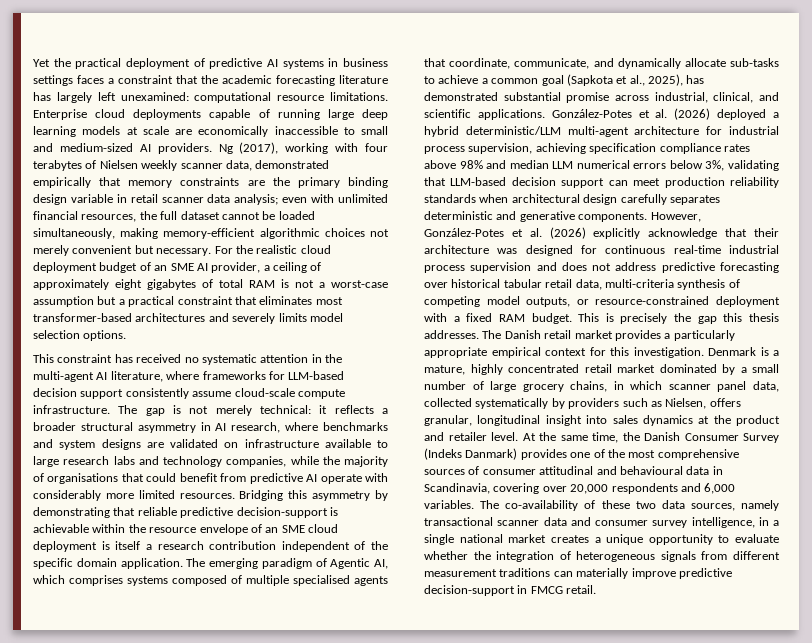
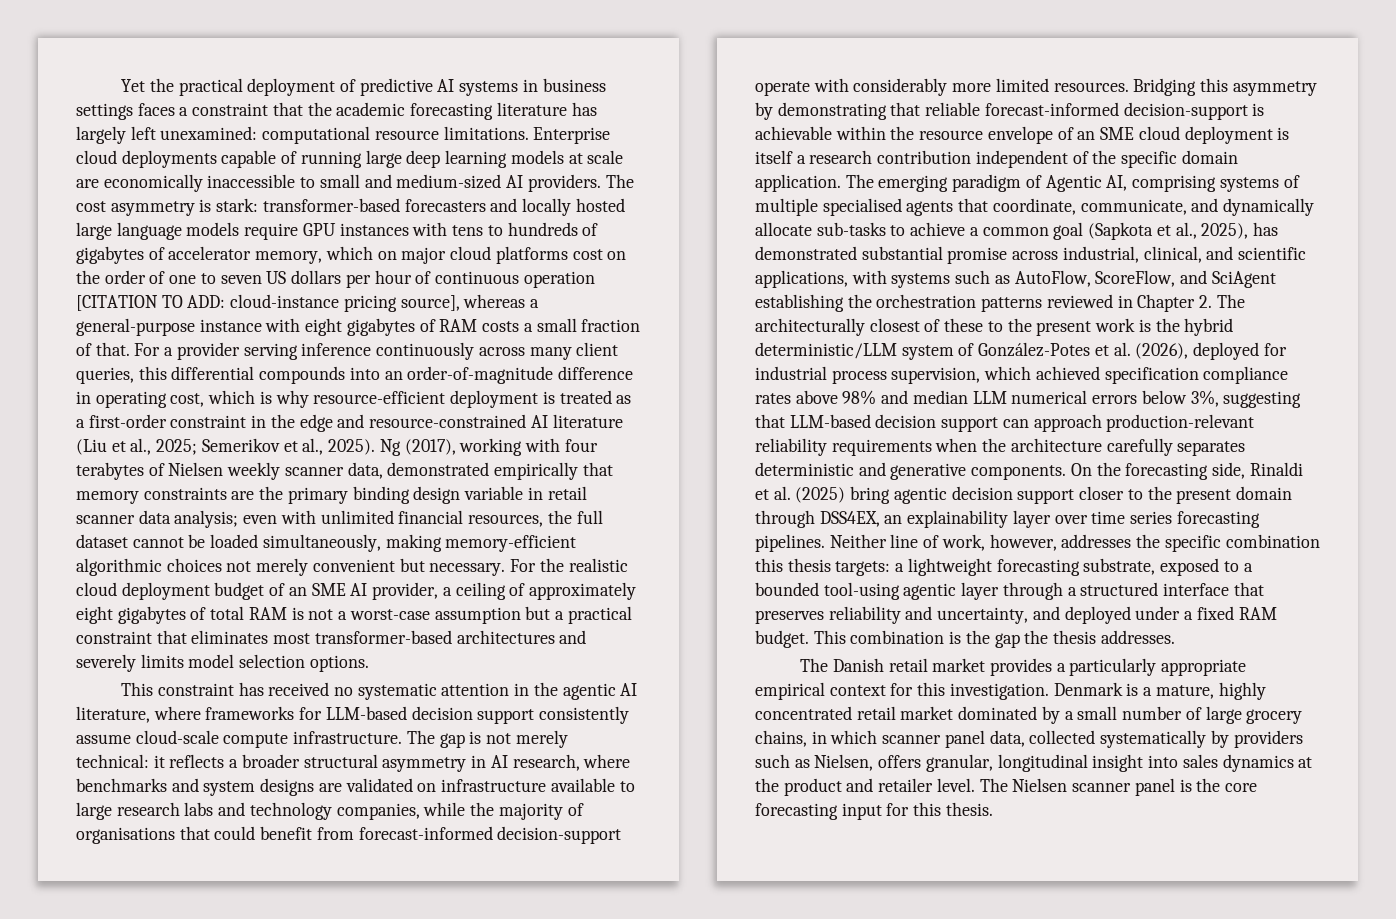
(212, 148) none -> [605,174,634,188] [76,198,625,216] [76,222,599,240] [76,246,627,264] [76,270,595,288] [76,294,540,312] [76,318,641,336] [76,342,619,360] [76,366,634,384] [76,390,632,408] [76,414,623,432] [76,438,376,455] The cost asymmetry is stark: transformer-based forecasters and locally hosted large language models require GPU instances with tens to hundreds of gigabytes of accelerator memory, which on major cloud platforms cost on the order of one to seven US dollars per hour of continuous operation [CITATION TO ADD: cloud-instance pricing source], whereas a general-purpose instance with eight gigabytes of RAM costs a small fraction of that. For a provider serving inference continuously across many client queries, this differential compounds into an order-of-magnitude difference in operating cost, which is why resource-efficient deployment is treated as a first-order constraint in the edge and resource-constrained AI literature (Liu et al., 2025; Semerikov et al., 2025).
[33,371,94,382] multi-agent -> [562,683,616,700] agentic
[249,473,318,484] predictive AI -> [358,826,622,844] forecast-informed decision-support
[180,507,234,518] predictive -> [984,102,1119,116] forecast-informed
[33,575,227,586] which comprises systems composed -> [1132,175,1279,192] comprising systems
[477,108,779,120] [424,126,700,137] applications. González-Potes et al. (2026) deployed a hybrid deterministic/LLM multi-agent architecture -> [755,270,1276,288] [755,294,1245,312] [755,318,1234,336] [755,342,1260,360] applications, with systems such as AutoFlow, ScoreFlow, and SciAgent establishing the orchestration patterns reviewed in Chapter 2. The architecturally closest of these to the present work is the hybrid deterministic/LLM system of González-Potes et al. (2026), deployed
[535,143,586,154] achieving -> [984,366,1100,380] which achieved
[728,160,779,171] validating -> [1223,391,1302,408] suggesting
[633,177,779,188] [424,194,618,205] meet production reliability standards when architectural design -> [1033,414,1255,432] [755,438,1102,456] approach production-relevant reliability requirements when the architecture
[650,212,701,222] [424,227,779,239] [424,245,779,256] [424,262,779,273] [424,279,740,290] [424,296,780,307] [424,313,447,322] However, González-Potes et al. (2026) explicitly acknowledge that their architecture was designed for continuous real-time industrial process supervision and does not address predictive forecasting over historical tabular retail data, multi-criteria synthesis of competing model outputs, or resource-constrained deployment with -> [1070,462,1303,480] [755,486,1292,504] [755,510,1260,528] [755,534,1320,552] [755,558,1253,576] [755,582,1264,600] [755,606,1181,624] On the forecasting side, Rinaldi et al. (2025) bring agentic decision support closer to the present domain through DSS4EX, an explainability layer over time series forecasting pipelines. Neither line of work, however, addresses the specific combination this thesis targets: a lightweight forecasting substrate, exposed to a bounded tool-using agentic layer through a structured interface that preserves reliability and uncertainty, and deployed under
[605,313,668,324] is precisely -> [850,630,962,644] combination is
[723,313,743,322] this -> [1024,630,1049,644] the
(479, 334) none -> (1175, 637) //
[522,432,779,443] [424,448,739,460] [424,466,723,475] [424,483,736,494] [424,500,779,511] [424,517,779,528] [424,534,779,545] [424,551,780,562] [424,568,732,579] [424,585,597,596] At the same time, the Danish Consumer Survey (Indeks Danmark) provides one of the most comprehensive sources of consumer attitudinal and behavioural data in Scandinavia, covering over 20,000 respondents and 6,000 variables. The co-availability of these two data sources, namely transactional scanner data and consumer survey intelligence, in a single national market creates a unique opportunity to evaluate whether the integration of heterogeneous signals from different measurement traditions can materially improve predictive decision-support in FMCG retail. -> [979,778,1257,796] [755,802,993,820] The Nielsen scanner panel is the core forecasting input for this thesis.

